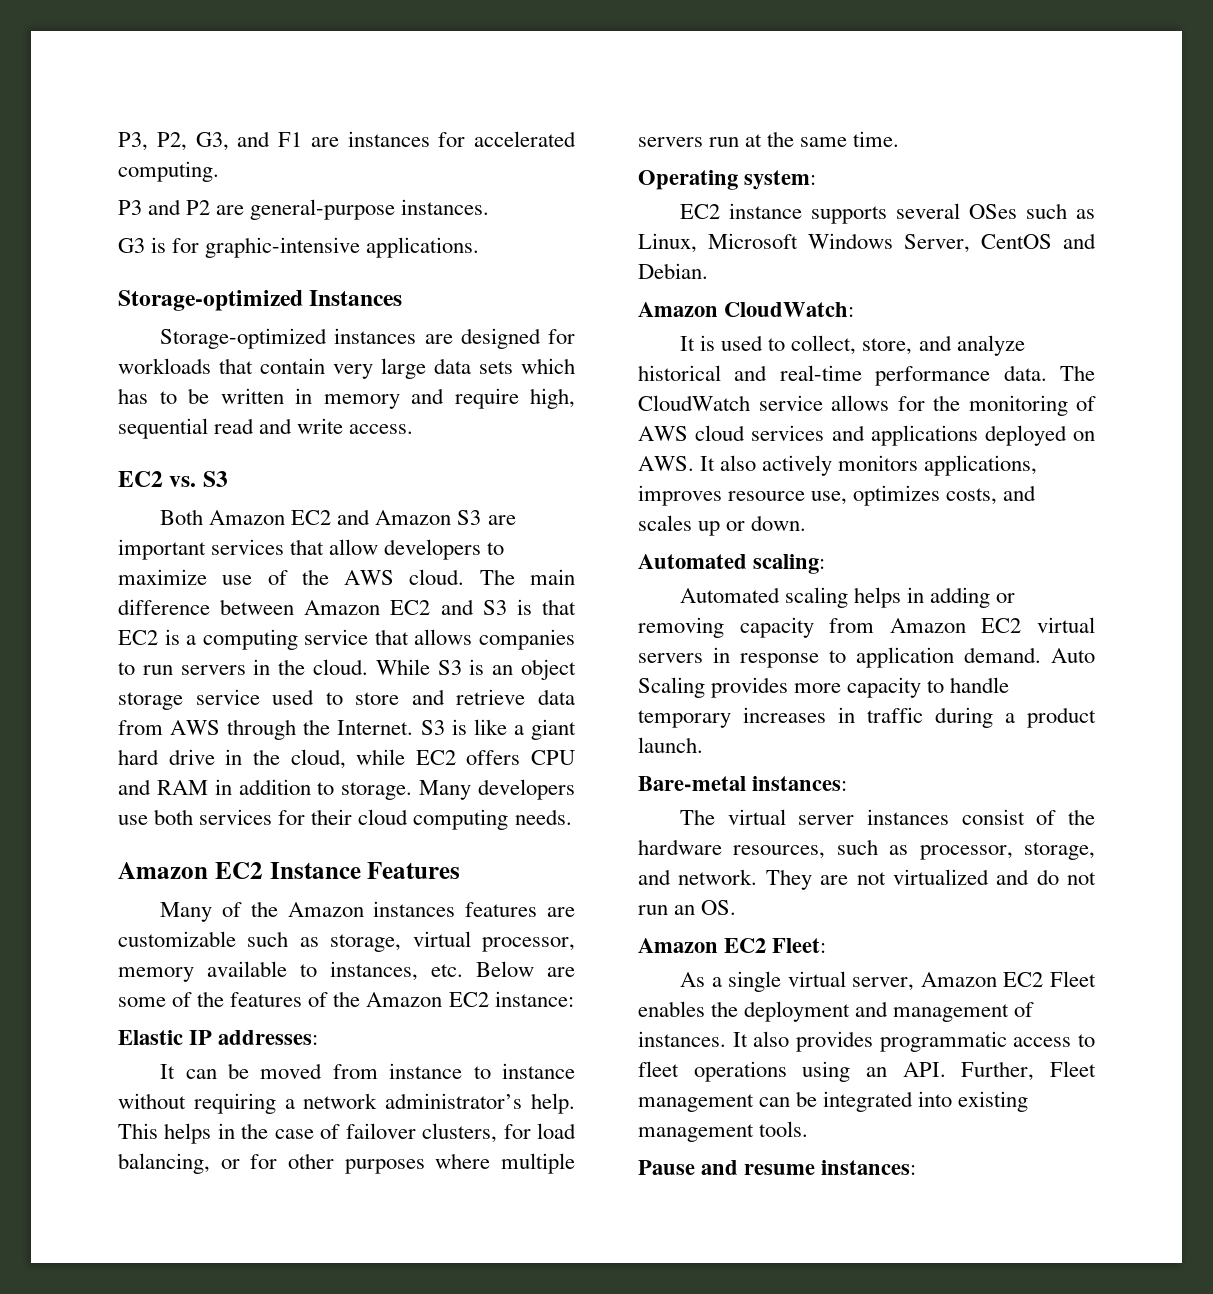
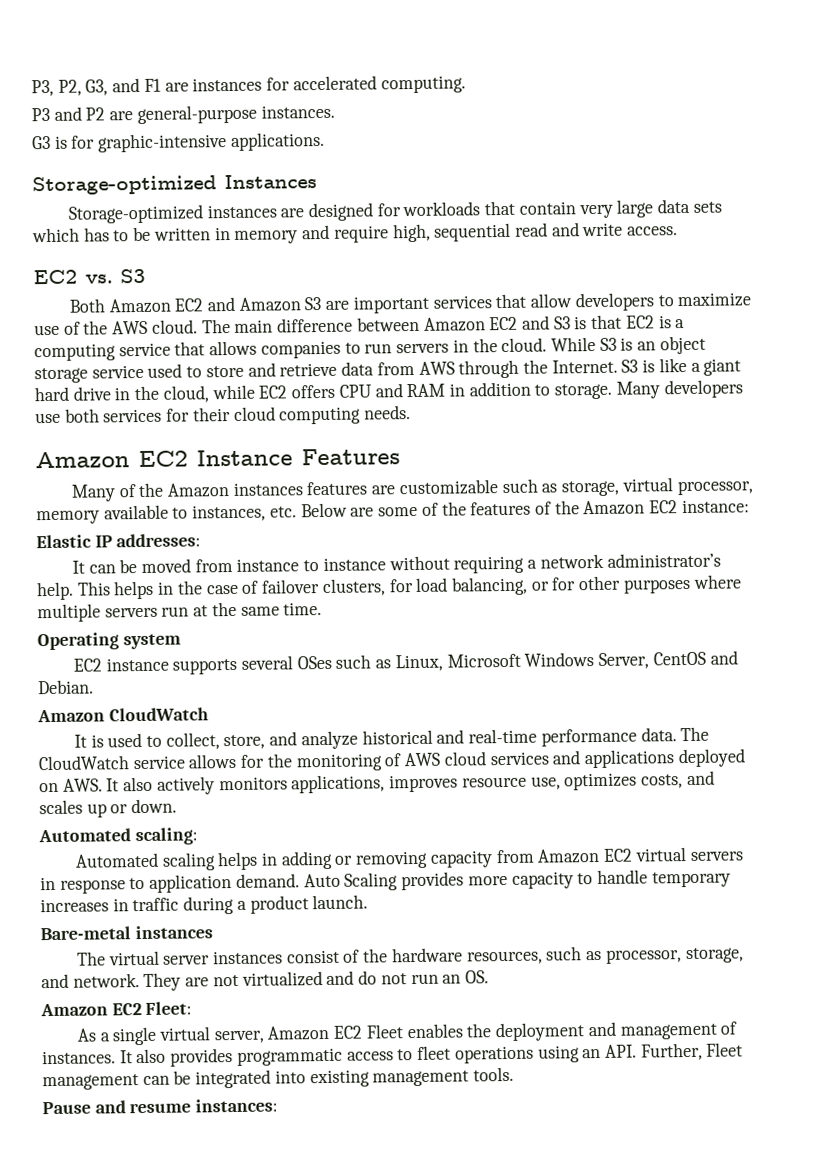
[744,170,817,190] system: -> [122,633,181,650] system
[724,302,855,317] CloudWatch: -> [108,707,209,722] CloudWatch
[752,776,848,791] instances: -> [134,925,213,940] instances

